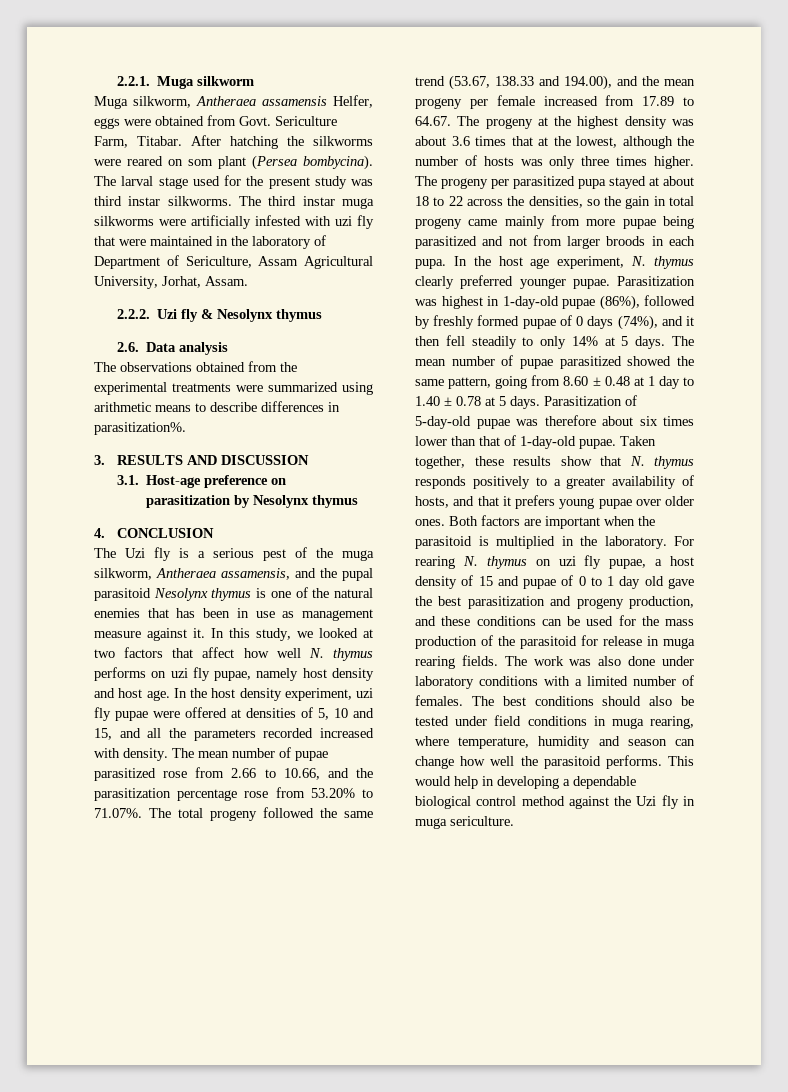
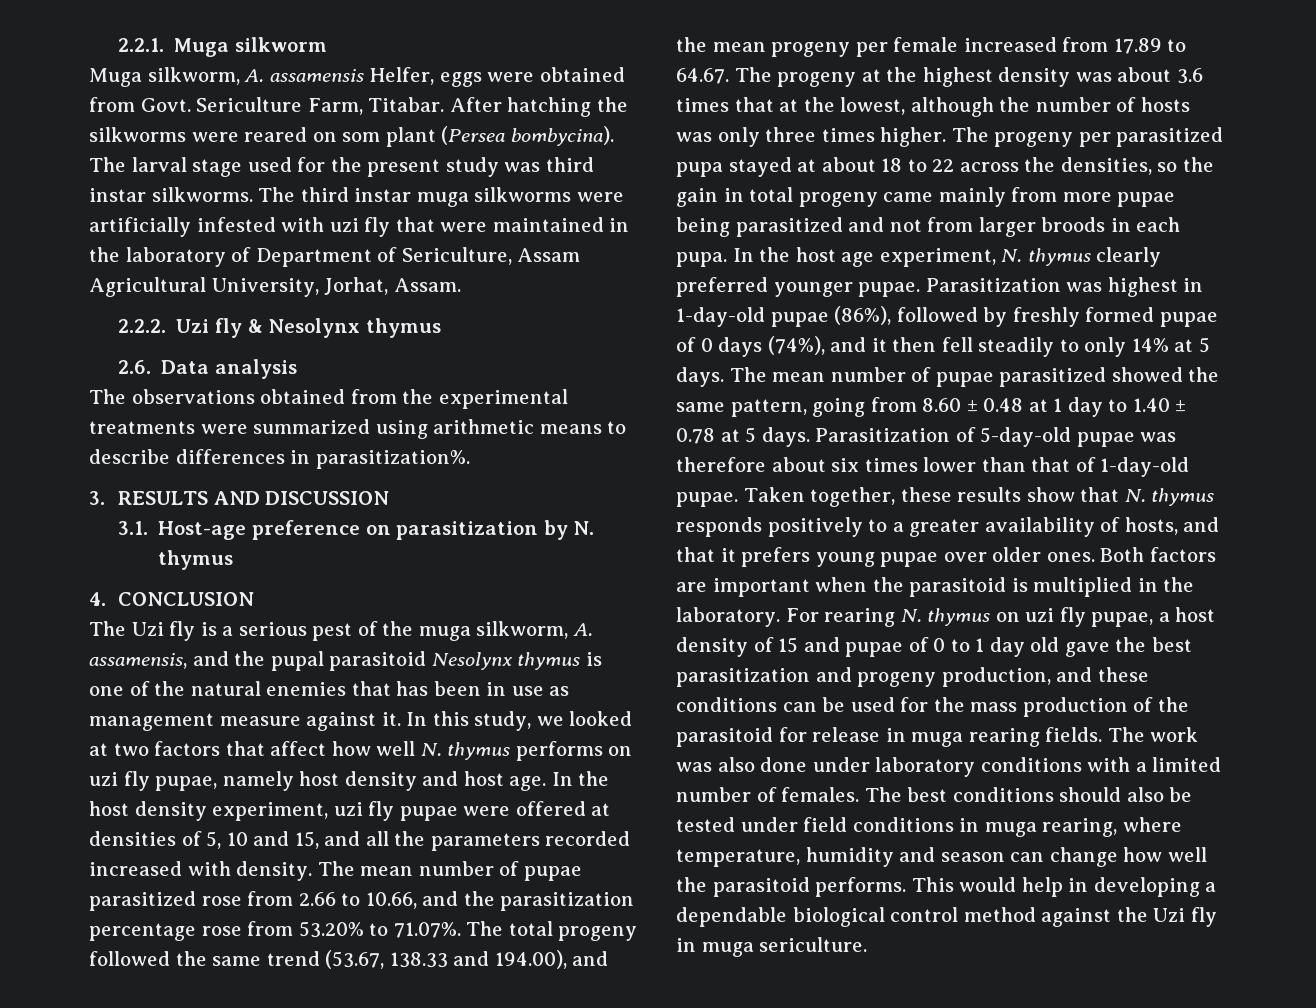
[196,96,256,106] Antheraea -> [244,69,265,82] A.
[252,495,309,508] Nesolynx -> [573,521,595,535] N.
[156,568,216,578] Antheraea -> [572,623,593,636] A.

